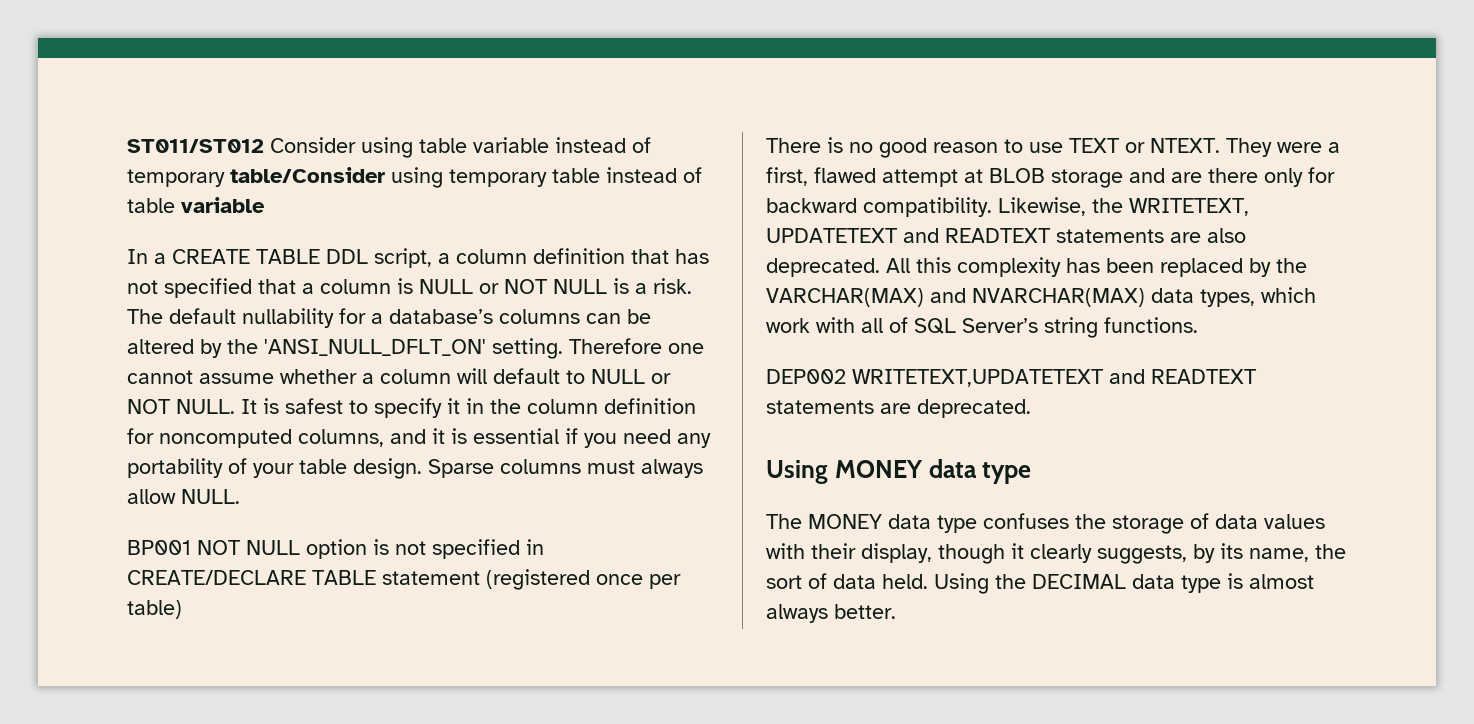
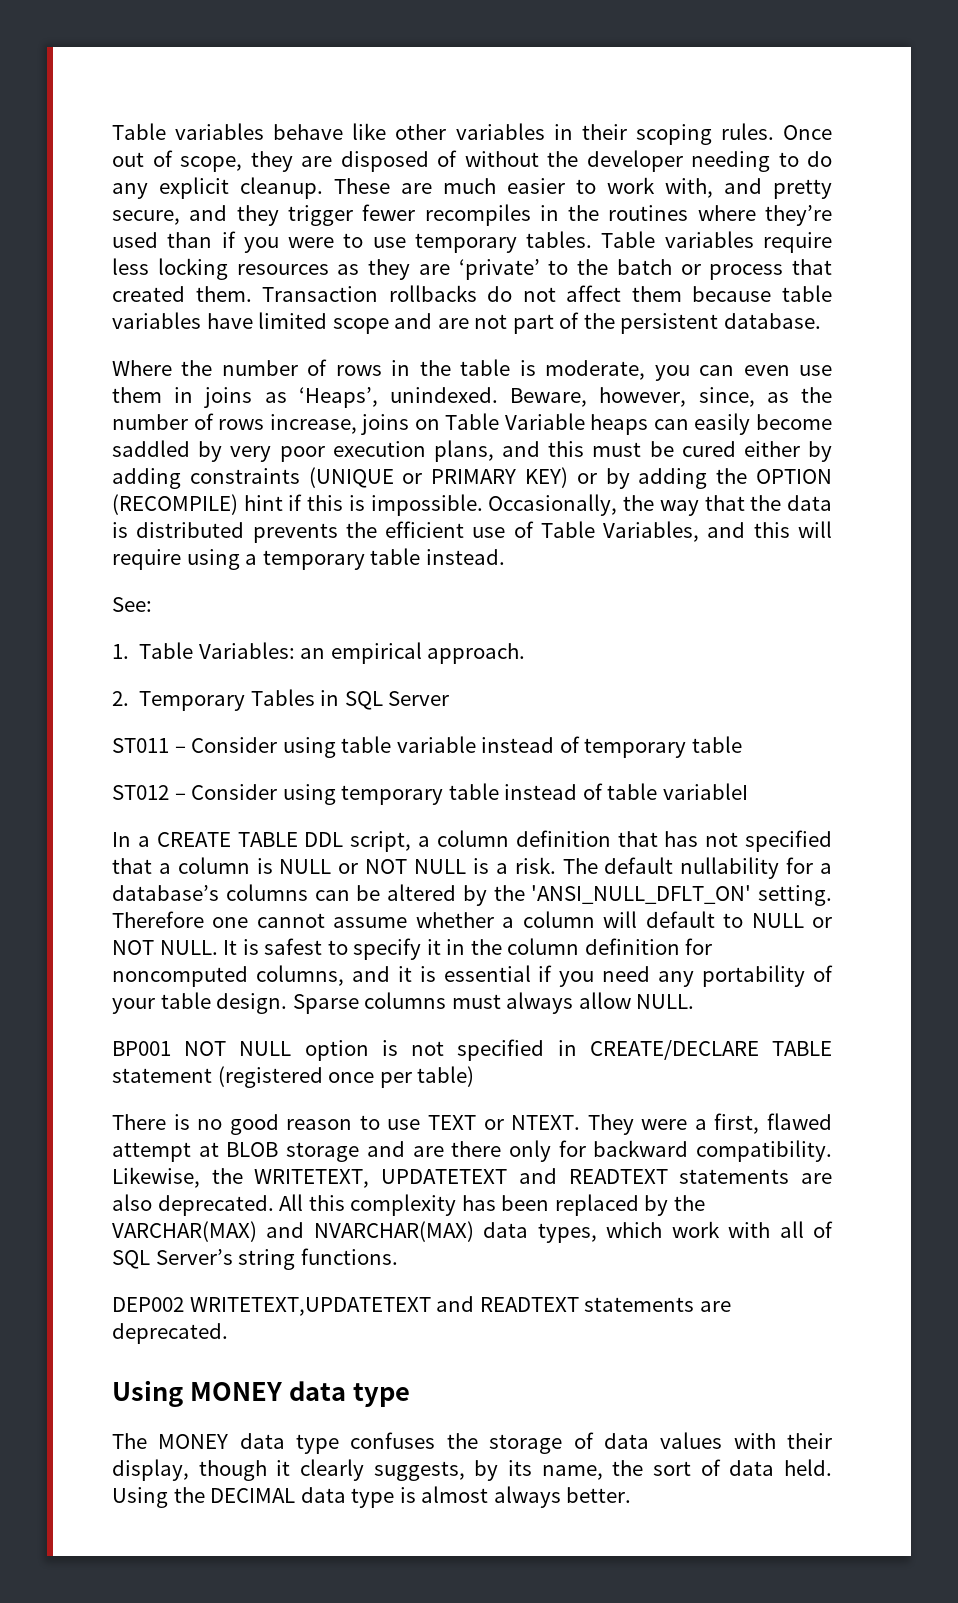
[127,139,264,153] ST011/ST012 -> [112,123,833,145] [112,150,832,172] [112,177,832,199] [112,204,832,226] [112,231,832,253] [112,258,832,280] [112,285,832,302] [112,312,821,334] [112,359,832,381] [112,387,832,408] [112,413,832,435] [112,440,832,462] [112,467,832,489] [112,494,833,516] [112,521,832,543] [112,548,505,570] [112,597,152,612] [112,642,526,664] [112,689,450,711] [112,738,186,753] Table variables behave like other variables in their scoping rules. Once out of scope, they are disposed of without the developer needing to do any explicit cleanup. These are much easier to work with, and pretty secure, and they trigger fewer recompiles in the routines where they’re used than if you were to use temporary tables. Table variables require less locking resources as they are ‘private’ to the batch or process that created them. Transaction rollbacks do not affect them because table variables have limited scope and are not part of the persistent database. // Where the number of rows in the table is moderate, you can even use them in joins as ‘Heaps’, unindexed. Beware, however, since, as the number of rows increase, joins on Table Variable heaps can easily become saddled by very poor execution plans, and this must be cured either by adding constraints (UNIQUE or PRIMARY KEY) or by adding the OPTION (RECOMPILE) hint if this is impossible. Occasionally, the way that the data is distributed prevents the efficient use of Table Variables, and this will require using a temporary table instead. // See: // 1. Table Variables: an empirical approach. // 2. Temporary Tables in SQL Server // ST011 –
[230,167,385,183] table/Consider -> [691,736,742,753] [112,784,278,800] table // ST012 – Consider
[181,197,265,213] variable -> [662,783,748,800] variableI

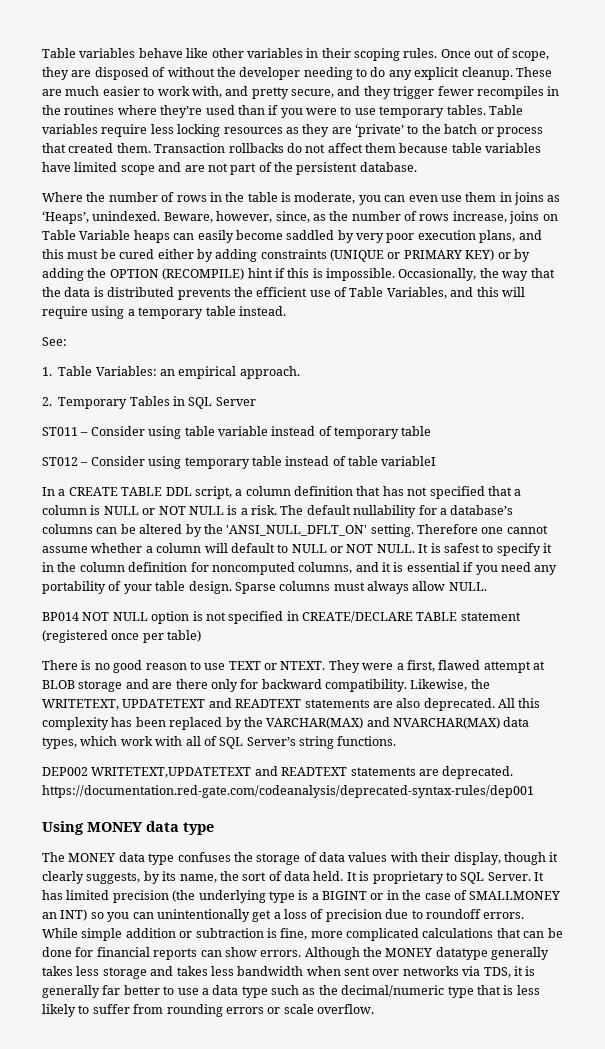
[112,1041,171,1056] BP001 -> [42,612,79,621] BP014
(228, 1333) none -> [42,785,534,798] https://documentation.red-gate.com/codeanalysis/deprecated-syntax-rules/dep001
[112,1486,632,1508] Using the DECIMAL data type is almost always better. -> [346,871,544,884] [42,890,561,903] [42,909,525,922] [42,928,563,941] [42,947,550,960] [42,966,536,979] [42,985,540,998] [42,1004,374,1017] It is proprietary to SQL Server. It has limited precision (the underlying type is a BIGINT or in the case of SMALLMONEY an INT) so you can unintentionally get a loss of precision due to roundoff errors. While simple addition or subtraction is fine, more complicated calculations that can be done for financial reports can show errors. Although the MONEY datatype generally takes less storage and takes less bandwidth when sent over networks via TDS, it is generally far better to use a data type such as the decimal/numeric type that is less likely to suffer from rounding errors or scale overflow.

